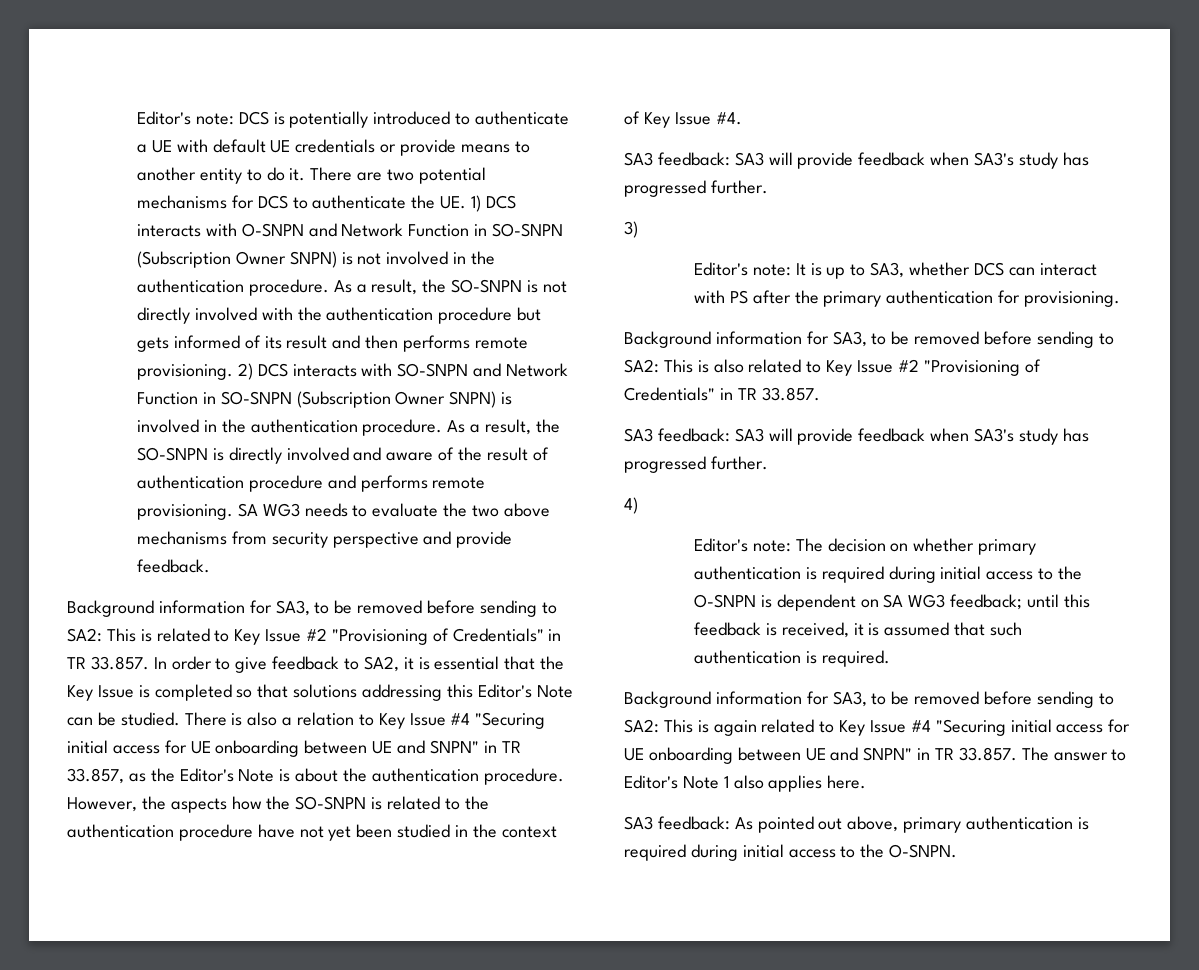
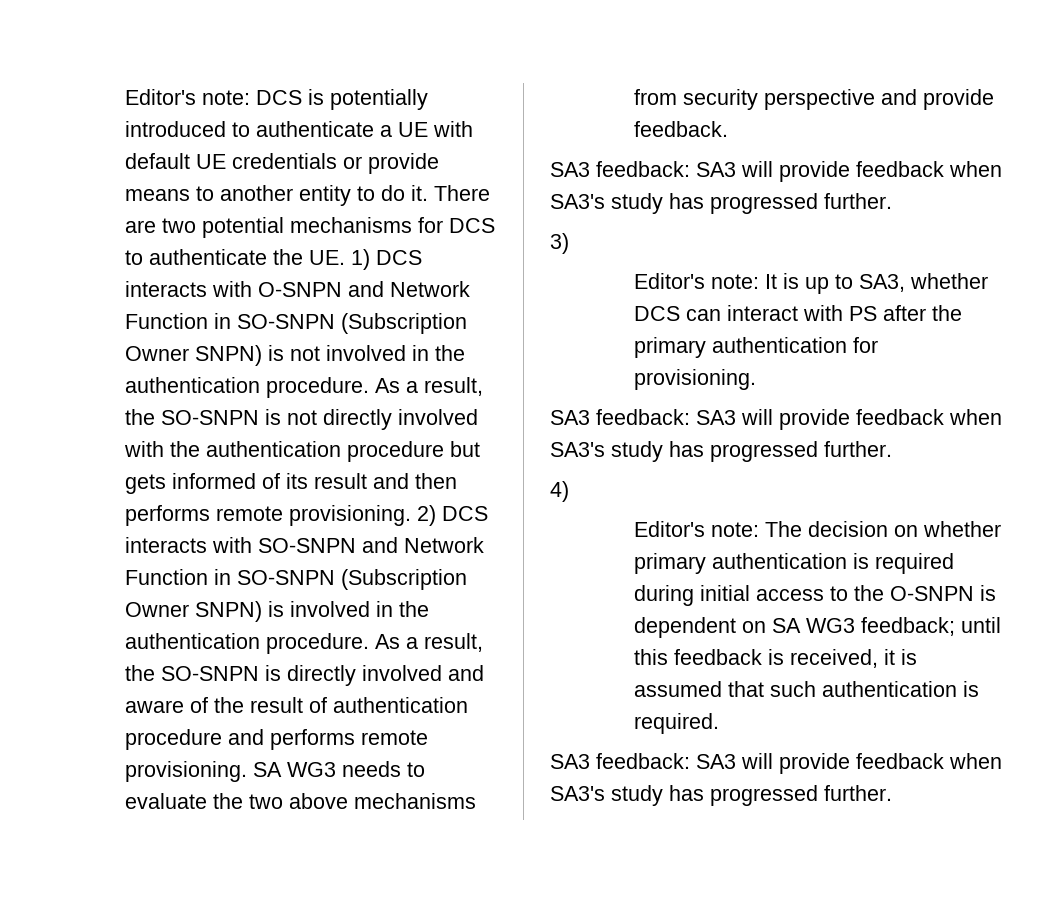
[67,600,557,617] [67,628,562,645] [67,656,565,673] [67,684,573,701] [67,712,546,729] [67,740,521,757] [67,768,564,785] [67,796,489,813] [67,824,557,841] [624,111,742,128] // Background information for SA3, to be removed before sending to SA2: This is related to Key Issue #2 "Provisioning of Credentials" in TR 33.857. In order to give feedback to SA2, it is essential that the Key Issue is completed so that solutions addressing this Editor's Note can be studied. There is also a relation to Key Issue #4 "Securing initial access for UE onboarding between UE and SNPN" in TR 33.857, as the Editor's Note is about the authentication procedure. However, the aspects how the SO-SNPN is related to the authentication procedure have not yet been studied in the context of Key Issue #4. -> (728, 129) none
[624,331,1114,348] [624,359,1041,376] [624,387,820,401] // Background information for SA3, to be removed before sending to SA2: This is also related to Key Issue #2 "Provisioning of Credentials" in TR 33.857. -> (756, 379) none
[624,691,1114,708] [624,719,1131,736] [624,747,1127,764] [624,775,867,792] [624,816,1089,833] [624,844,958,861] Background information for SA3, to be removed before sending to SA2: This is again related to Key Issue #4 "Securing initial access for UE onboarding between UE and SNPN" in TR 33.857. The answer to Editor's Note 1 also applies here. // SA3 feedback: As pointed out above, primary authentication is required during initial access to the O-SNPN. -> [550,753,1002,774] [550,785,892,806] SA3 feedback: SA3 will provide feedback when SA3's study has progressed further.

